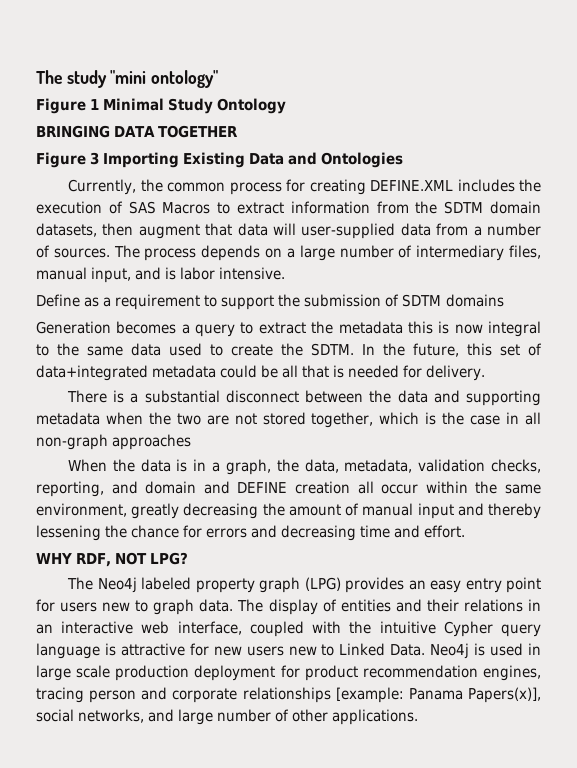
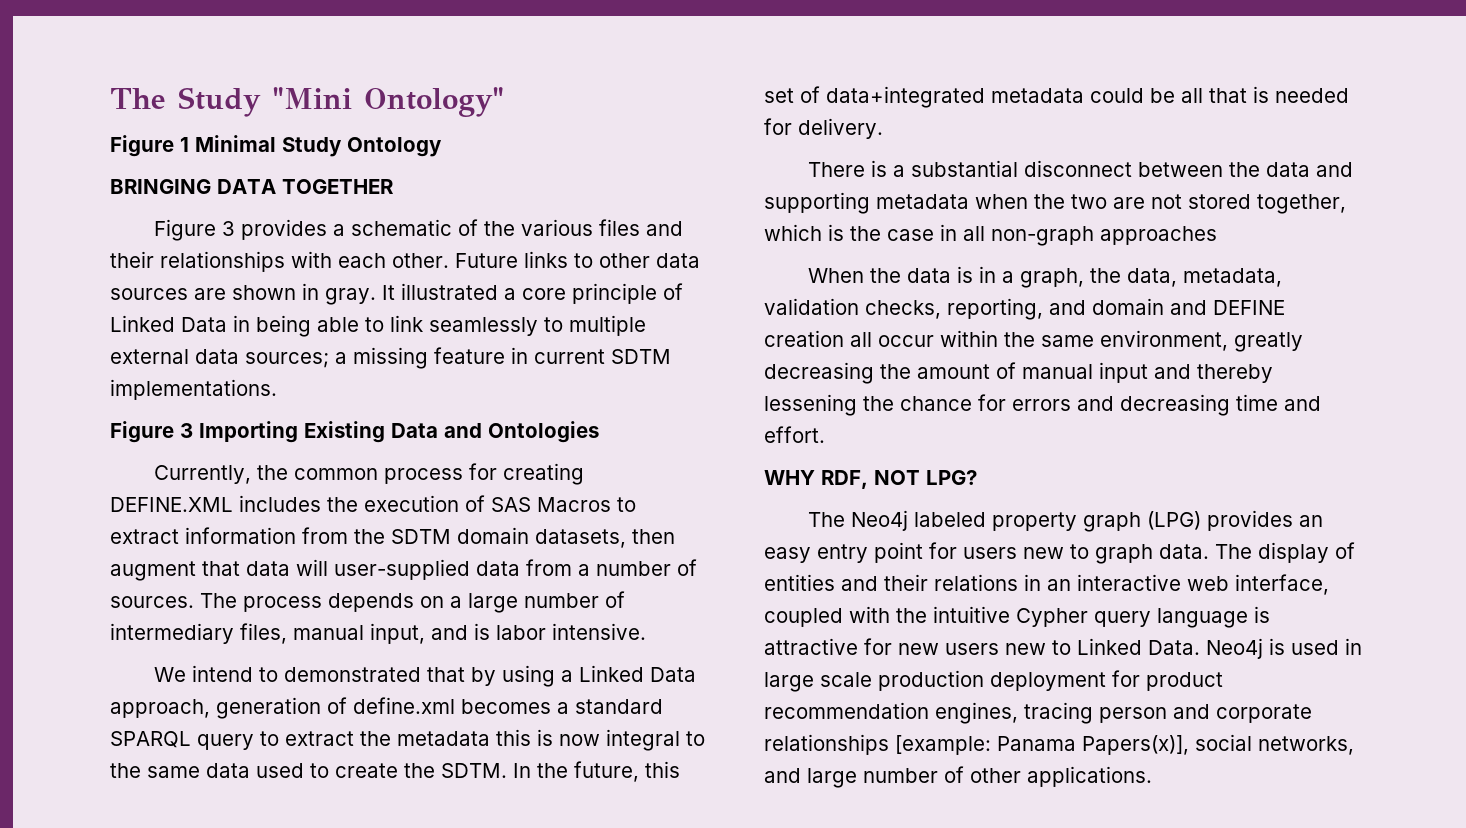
[36,70,219,88] The study "mini ontology" -> [110,87,504,117] The Study "Mini Ontology"
(239, 131) none -> [153,219,683,241] [110,251,700,272] [110,283,683,305] [110,315,646,337] [110,347,671,369] [110,379,277,400] // Figure 3 provides a schematic of the various files and their relationships with each other. Future links to other data sources are shown in gray. It illustrated a core principle of Linked Data in being able to link seamlessly to multiple external data sources; a missing feature in current SDTM implementations.
[36,294,504,310] [36,321,190,334] Define as a requirement to support the submission of SDTM domains // Generation becomes a -> [153,665,696,687] [110,697,663,719] [110,731,191,748] We intend to demonstrated that by using a Linked Data approach, generation of define.xml becomes a standard SPARQL

